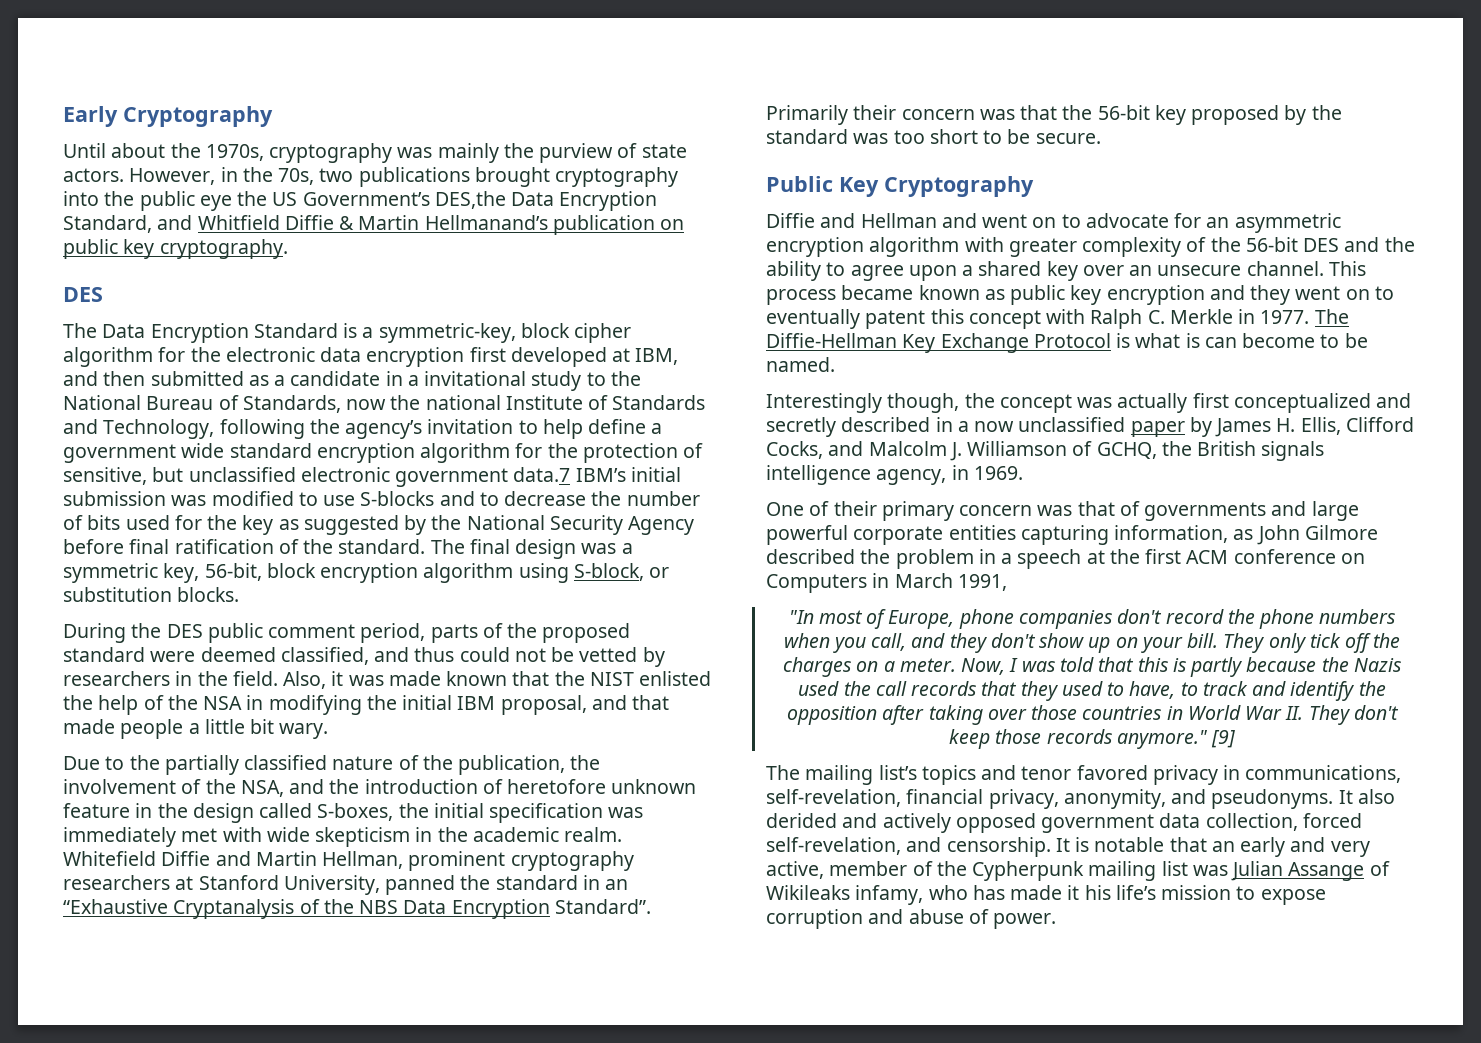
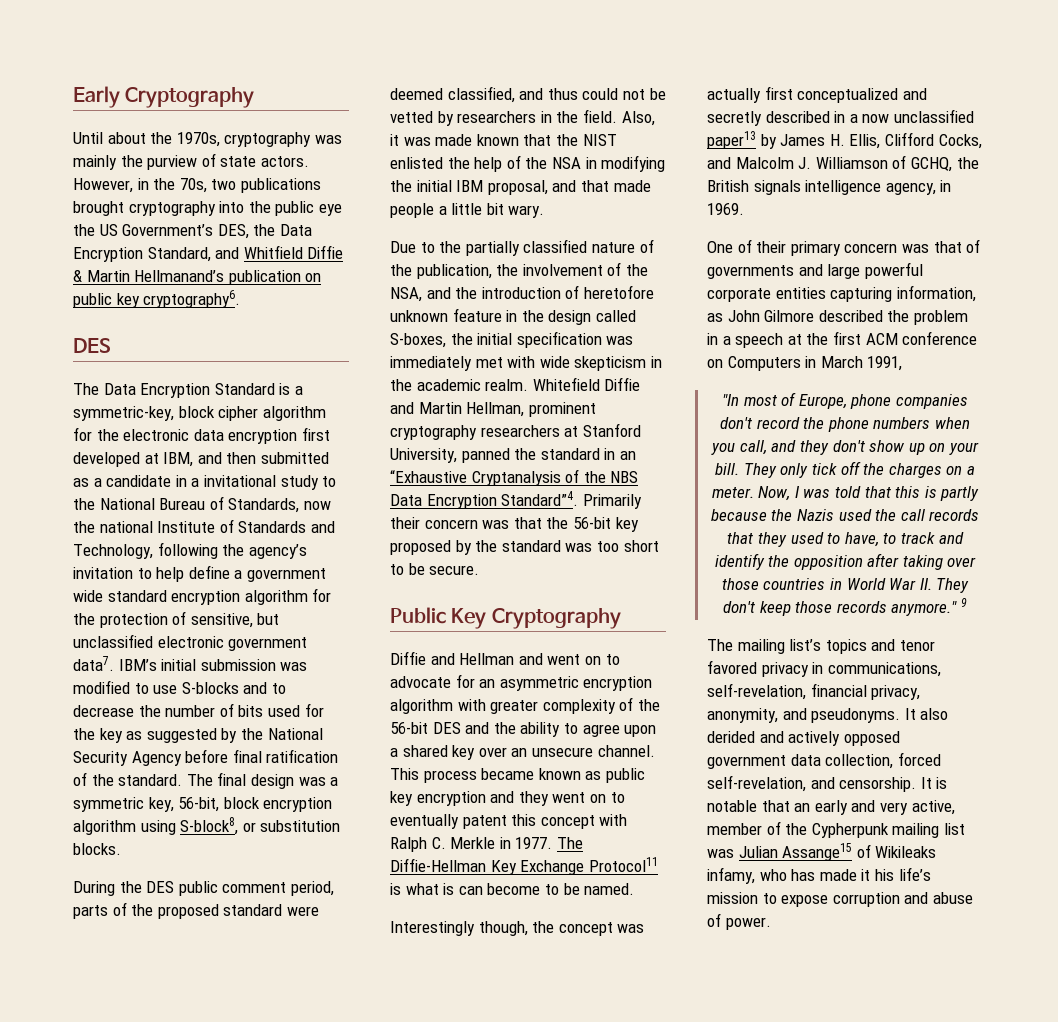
[434,191,506,209] DES,the -> [217,224,276,239] DES, the
[159,239,288,259] cryptography. -> [143,290,241,308] cryptography6.
[513,467,571,482] data.7 -> [73,656,114,671] data7.
[573,563,644,581] S-block, -> [180,817,239,835] S-block8,
[554,899,651,914] Standard”. -> [501,491,579,506] Standard”4.
[1033,333,1111,348] Protocol -> [588,857,658,872] Protocol11
[1130,421,1185,437] paper -> [707,131,756,149] paper13
[1211,730,1236,748] [9] -> [960,598,967,607] 9
[1288,862,1365,881] Assange -> [782,843,853,861] Assange15

